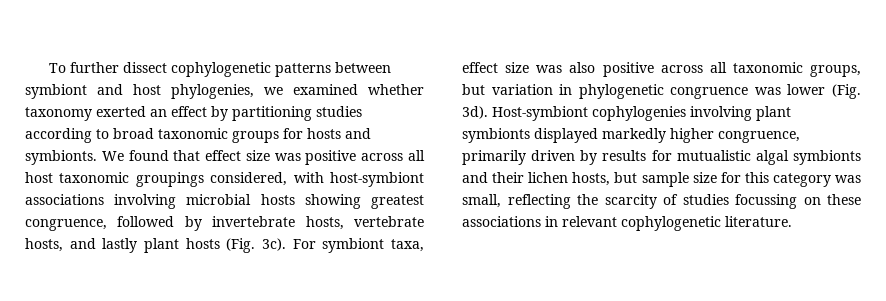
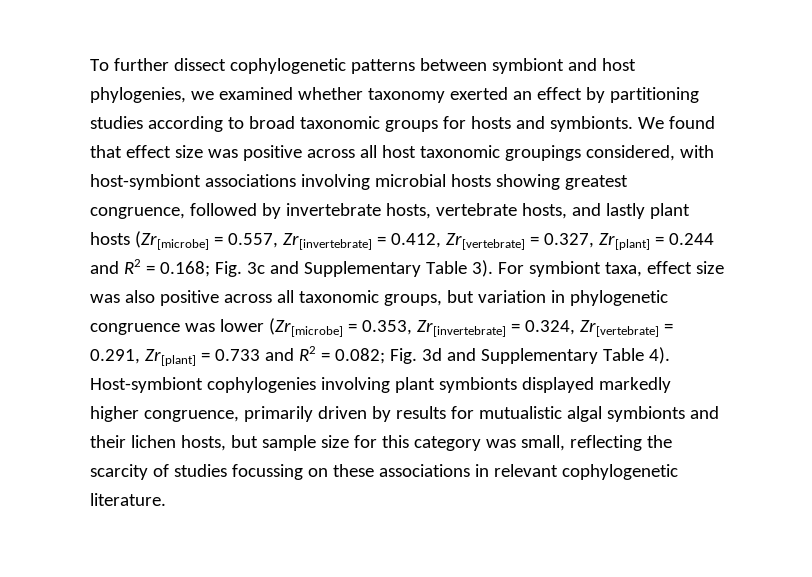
[226,238,286,253] (Fig. 3c). -> [134,231,714,250] [90,259,493,277] (Zr[microbe] = 0.557, Zr[invertebrate] = 0.412, Zr[vertebrate] = 0.327, Zr[plant] = 0.244 and R2 = 0.168; Fig. 3c and Supplementary Table 3).
[832,84,861,99] [462,106,488,119] (Fig. 3d). -> [268,318,673,337] [90,346,670,366] (Zr[microbe] = 0.353, Zr[invertebrate] = 0.324, Zr[vertebrate] = 0.291, Zr[plant] = 0.733 and R2 = 0.082; Fig. 3d and Supplementary Table 4).

